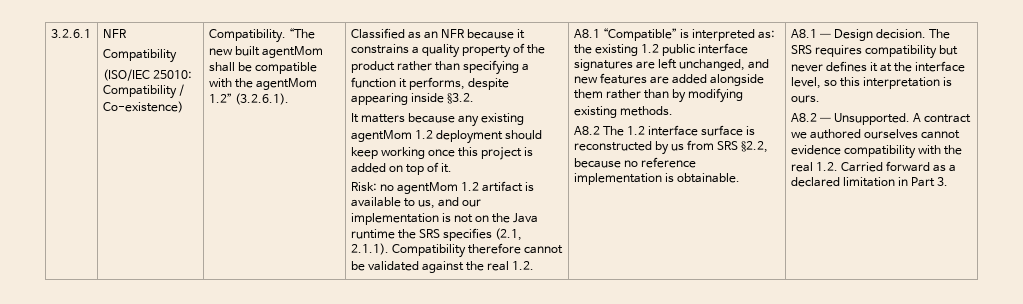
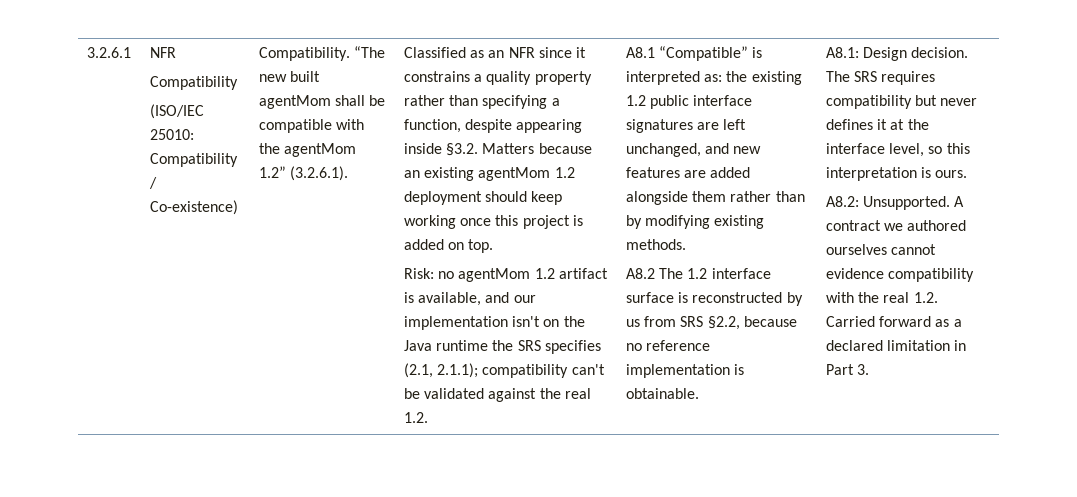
[467,29,515,39] because -> [538,47,572,58] since
[513,43,546,54] [350,61,395,73] of the product -> (592, 78) none
[350,77,466,90] function it performs, -> [404,119,462,133] function,
[350,113,480,127] // It matters because any -> [482,143,592,154] [404,170,421,178] Matters because an
[406,162,453,175] top of it. -> [468,239,494,253] top.
[350,197,436,209] available to us, -> [418,292,482,306] available,
[441,213,474,223] is not -> [512,316,541,327] isn't
[350,243,564,258] 2.1.1). Compatibility therefore cannot -> [437,363,605,378] 2.1.1); compatibility can't
[790,29,831,38] A8.1 — -> [826,47,860,58] A8.1:
[790,113,831,122] A8.2 — -> [826,196,860,207] A8.2:

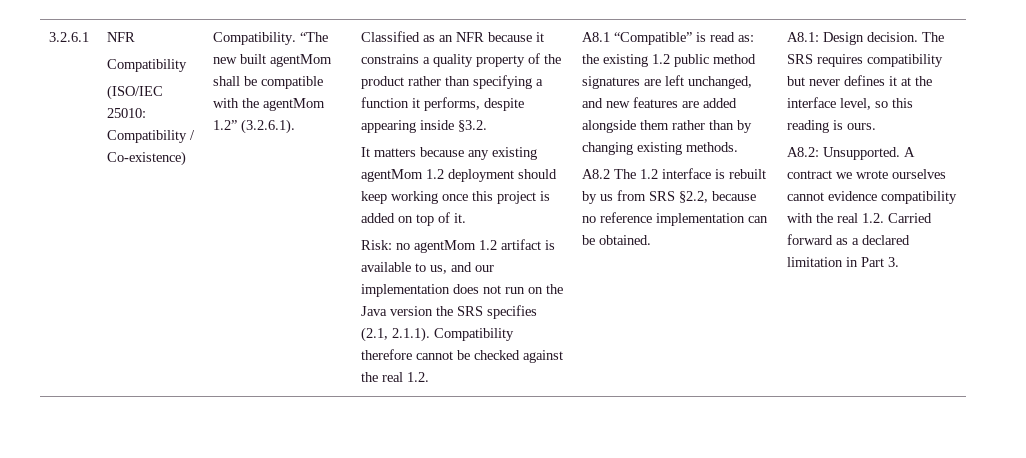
[538,47,572,58] since -> [487,32,532,42] because
(592, 78) none -> [527,53,561,64] [360,76,404,89] of the product
[404,119,462,133] function, -> [360,97,480,111] function it performs,
[482,143,592,154] [404,170,421,178] Matters because an -> [360,147,489,160] // It matters because any
[468,239,494,253] top. -> [415,212,466,226] top of it.
[418,292,536,306] [404,316,541,330] available, and our implementation isn't -> [360,262,494,274] [360,284,525,297] available to us, and our implementation does not run
[436,340,489,351] runtime -> [389,306,433,316] version
[437,363,605,378] [404,388,485,399] 2.1.1); compatibility can't be validated -> [391,327,514,342] [360,349,520,360] 2.1.1). Compatibility therefore cannot be checked
[626,71,701,85] interpreted -> [709,32,735,42] read
[693,95,753,106] interface -> [712,54,756,64] method
[645,215,711,229] modifying -> [581,142,633,155] changing
[626,292,783,303] surface is reconstructed -> [714,169,766,179] is rebuilt
[734,364,745,375] [626,388,700,399] is obtainable. -> [747,216,768,223] [581,235,651,245] can be obtained.
[826,167,918,181] interpretation -> [786,120,829,133] reading
[907,220,967,231] authored -> [855,170,888,179] wrote

